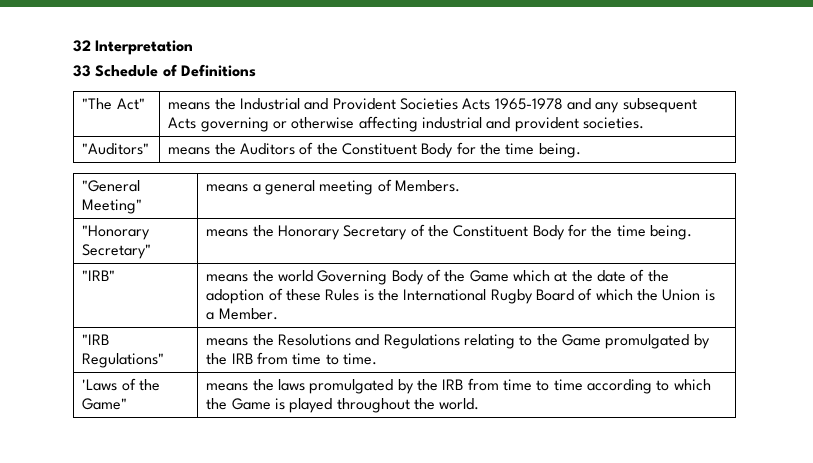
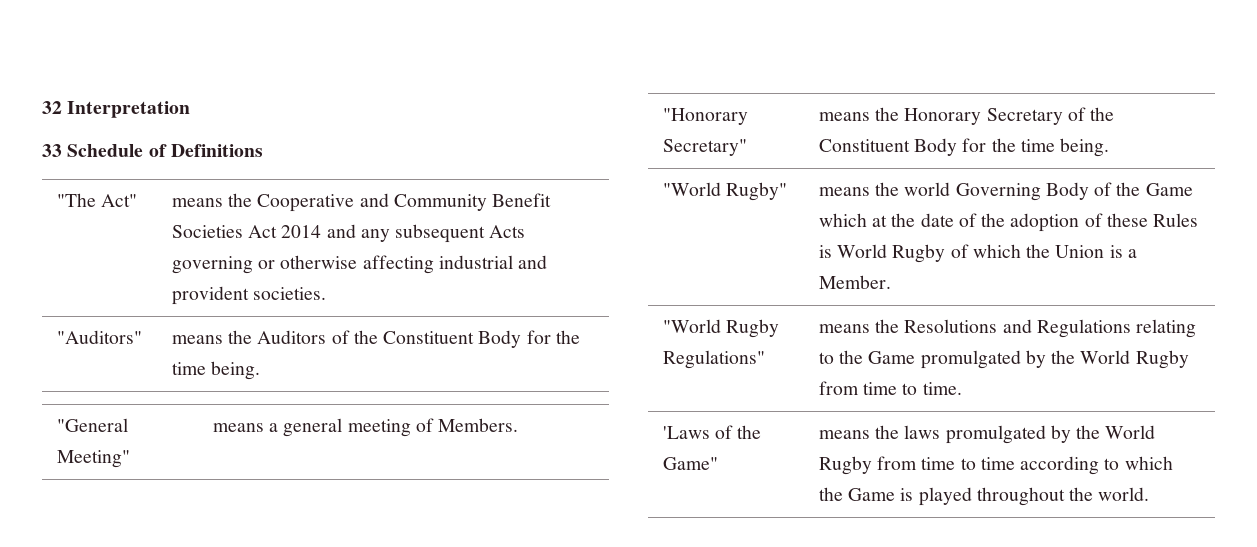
[240,98,563,110] Industrial and Provident Societies Acts 1965-1978 -> [257,193,552,212] [171,225,322,238] Cooperative and Community Benefit Societies Act 2014
[82,270,116,281] "IRB" -> [662,182,788,201] "World Rugby"
[377,289,574,304] the International Rugby Board -> [837,244,946,263] World Rugby
[82,334,110,345] "IRB -> [662,319,780,338] "World Rugby
[231,353,253,364] IRB -> [1080,350,1189,369] World Rugby
[442,379,464,390] IRB -> [1105,425,1156,439] [818,456,872,475] World Rugby

